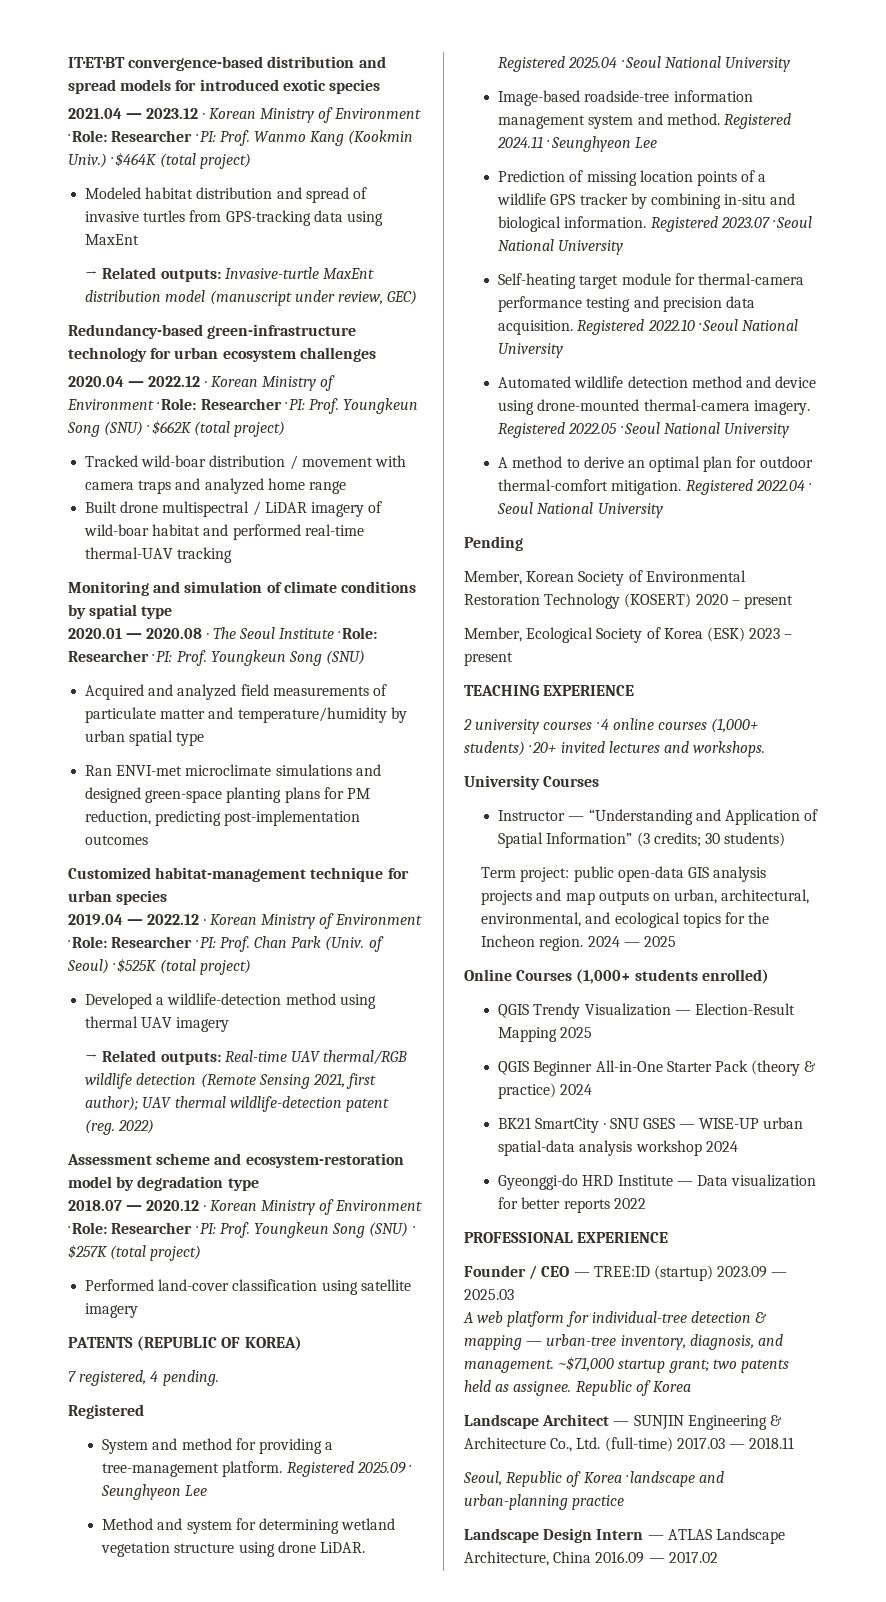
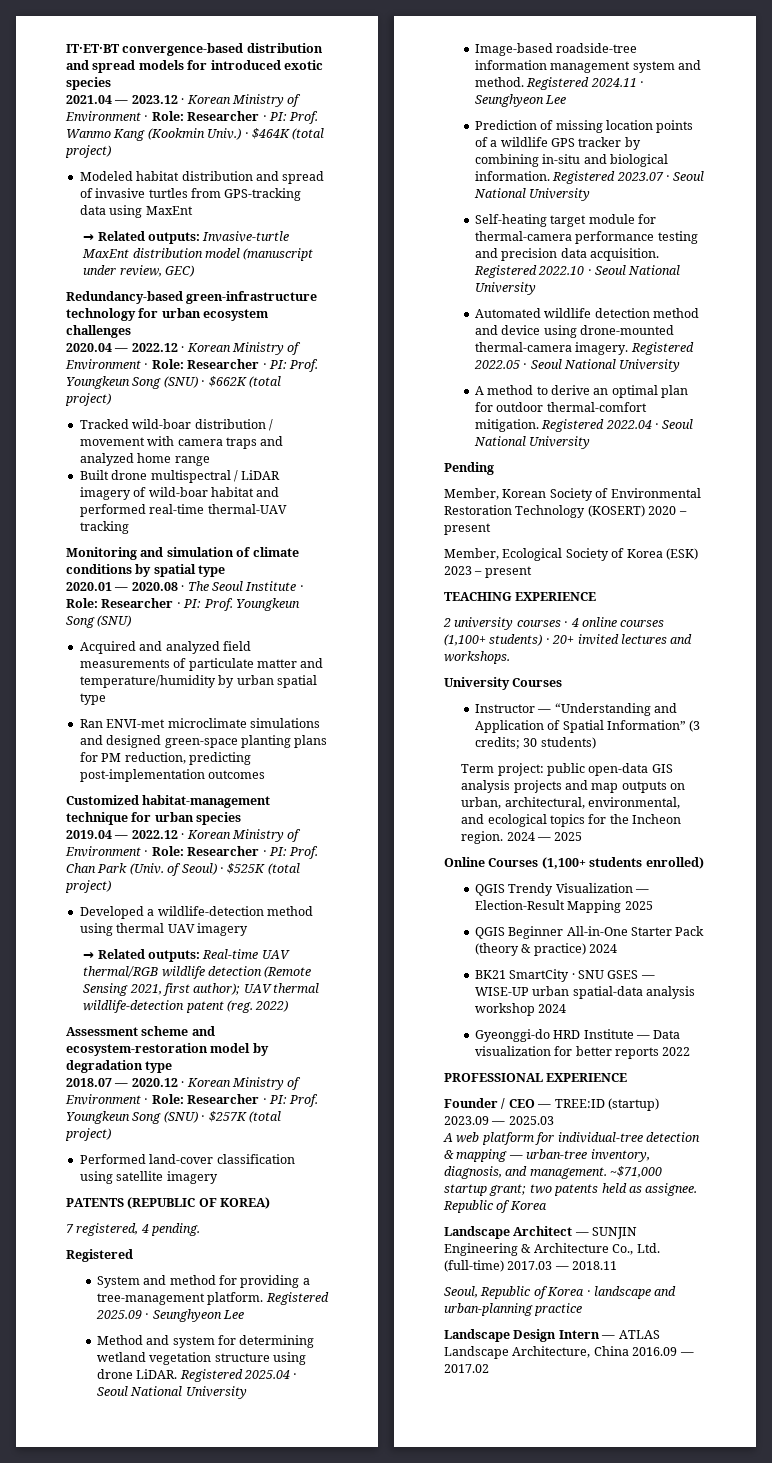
[711,718,759,733] (1,000+ -> [444,634,486,646] (1,100+
[576,969,631,984] (1,000+ -> [541,857,586,869] (1,100+

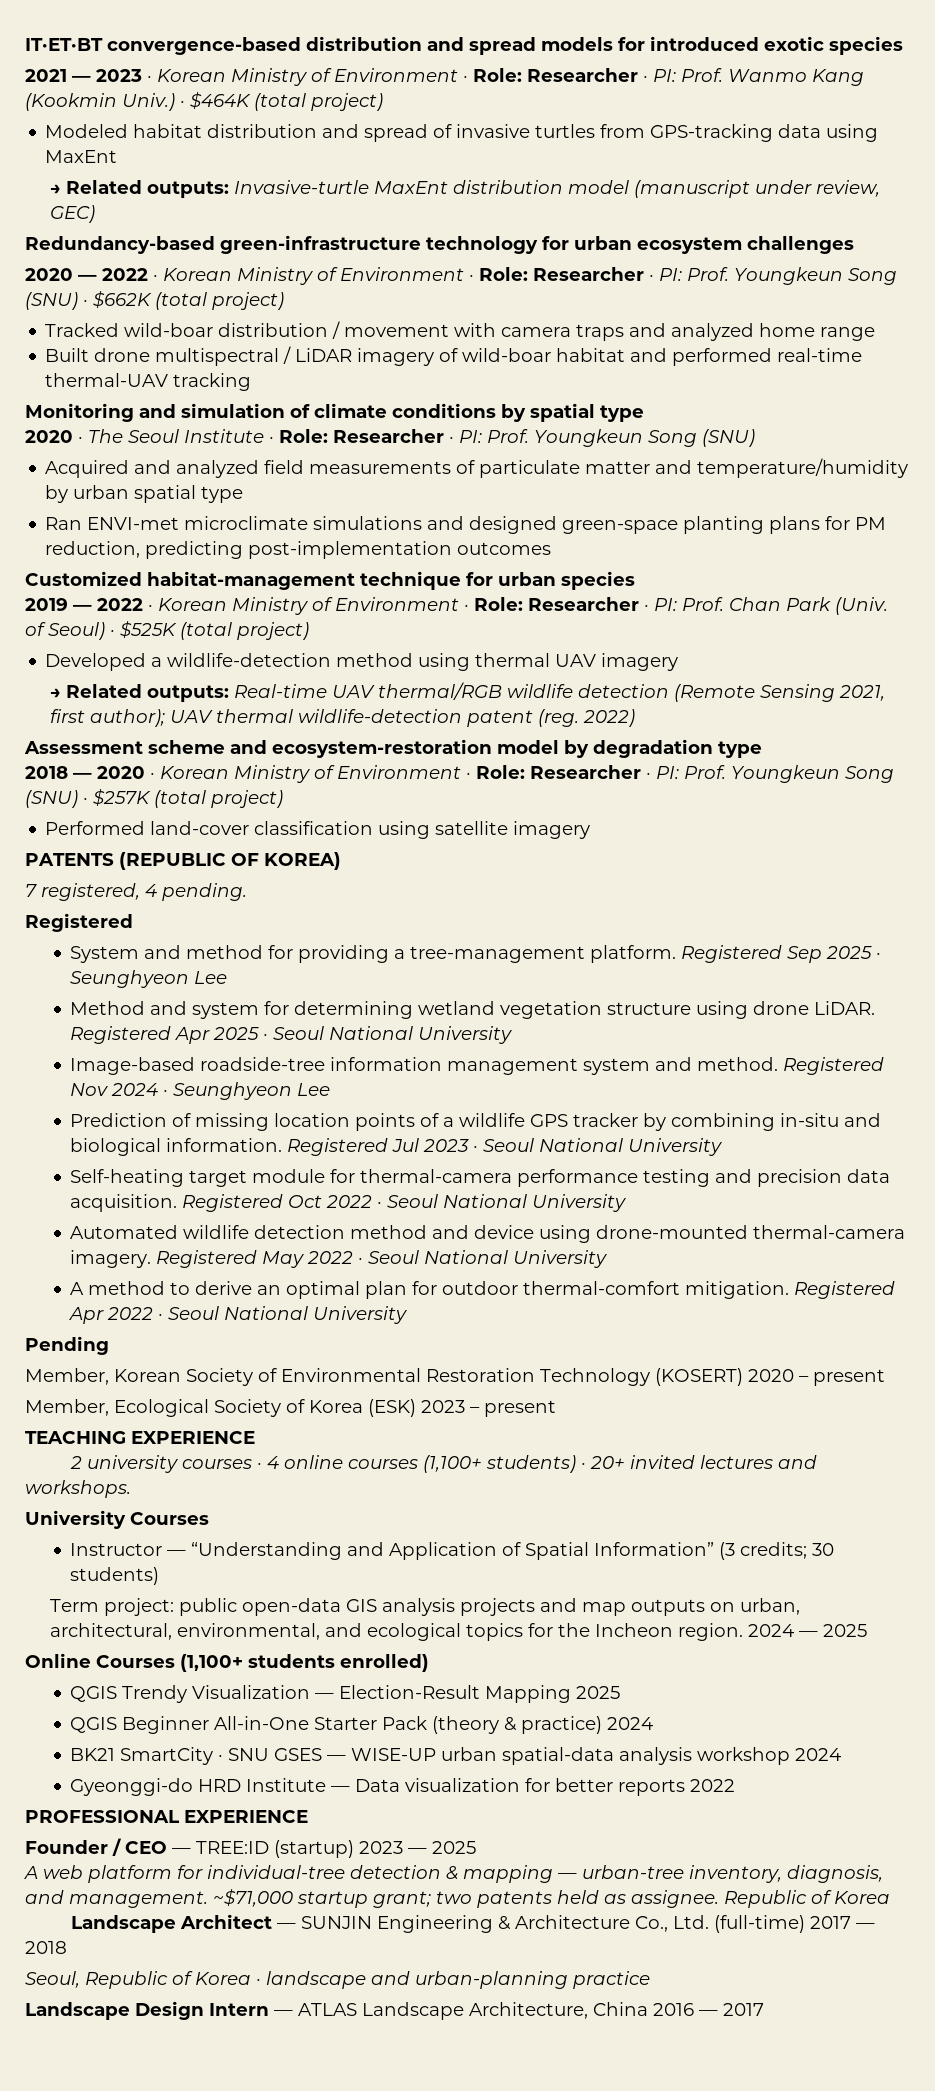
[66,95,178,104] 2021.04 — 2023.12 -> [25,69,142,82] 2021 — 2023
[66,343,178,352] 2020.04 — 2022.12 -> [25,268,148,281] 2020 — 2022
[66,582,178,591] 2020.01 — 2020.08 -> [25,430,73,443] 2020
[66,830,178,839] 2019.04 — 2022.12 -> [25,598,143,611] 2019 — 2022
[66,1078,178,1087] 2018.07 — 2020.12 -> [25,766,145,779] 2018 — 2020
[95,1310,142,1319] 2025.09 -> [787,946,873,963] Sep 2025
[244,1370,291,1379] 2025.04 -> [175,1027,260,1044] Apr 2025
[590,78,637,87] 2024.11 -> [70,1083,159,1096] Nov 2024
[616,172,664,181] 2023.07 -> [392,1138,470,1152] Jul 2023
[538,266,585,275] 2022.10 -> [288,1195,373,1208] Oct 2022
[473,360,520,369] 2022.05 -> [262,1251,354,1268] May 2022
[605,420,652,429] 2022.04 -> [69,1307,154,1324] Apr 2022
[444,1116,554,1125] 2023.09 — 2025.03 -> [359,1841,476,1854] 2023 — 2025
[507,1261,618,1270] 2017.03 — 2018.11 -> [810,1916,876,1929] [25,1941,67,1954] 2017 — 2018
[632,1347,694,1356] [444,1364,489,1373] 2016.09 — 2017.02 -> [653,2003,764,2016] 2016 — 2017

